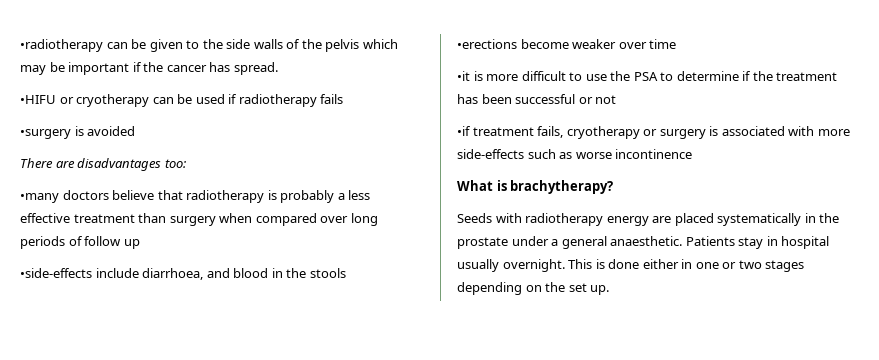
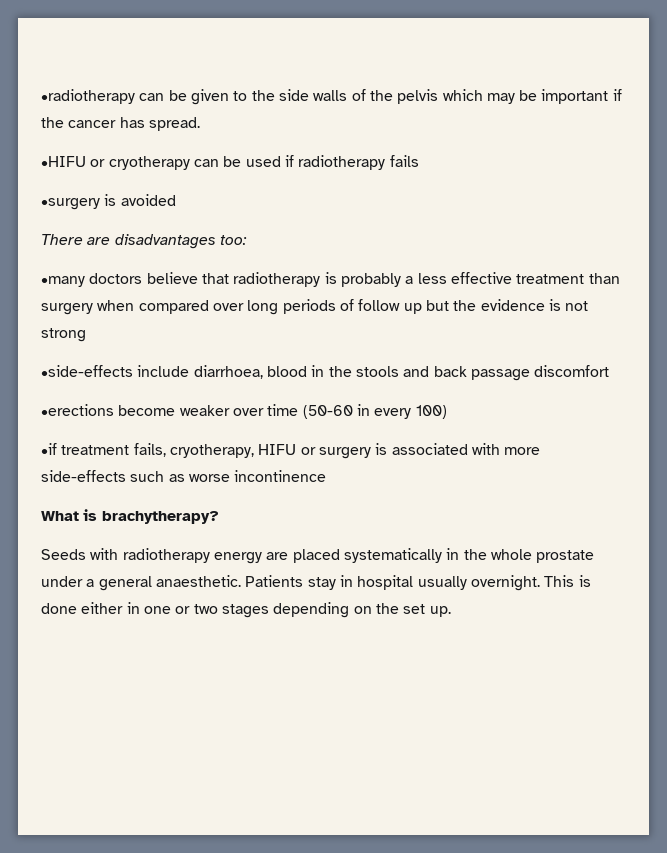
(140, 244) none -> [425,299,589,311] [41,328,86,342] but the evidence is not strong
[206,268,230,278] and -> (263, 372) none
(346, 273) none -> [403,365,610,381] and back passage discomfort
[457,71,838,81] [457,94,617,104] // •it is more difficult to use the PSA to determine if the treatment has been successful or not -> [302,404,447,419] (50-60 in every 100)
[566,126,640,139] cryotherapy -> [169,444,297,458] cryotherapy, HIFU
(840, 218) none -> [490,549,532,560] whole

